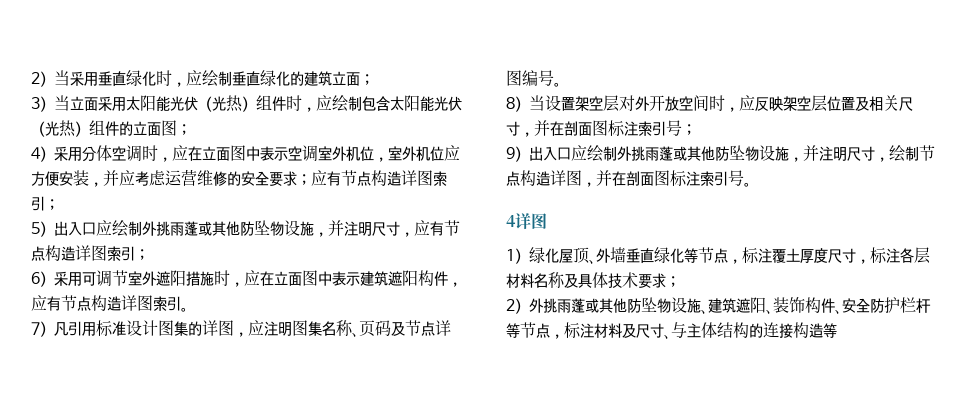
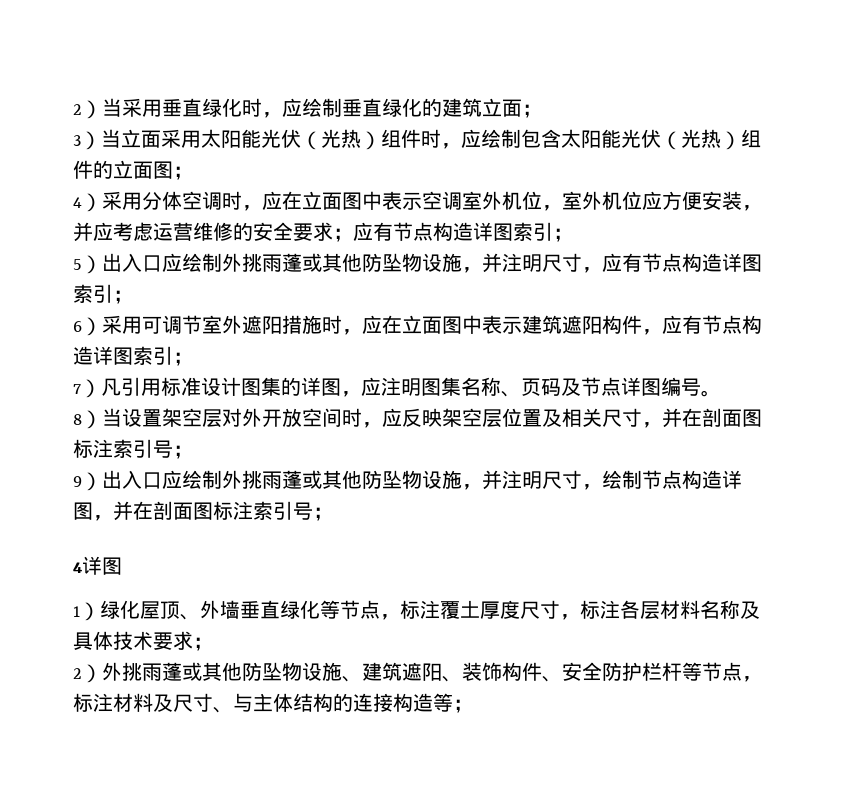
[181,307,188,312] 。 -> [173,352,193,366] ；
[744,182,751,187] 。 -> [313,507,333,521] ；
(837, 330) none -> [453,699,473,713] ；

